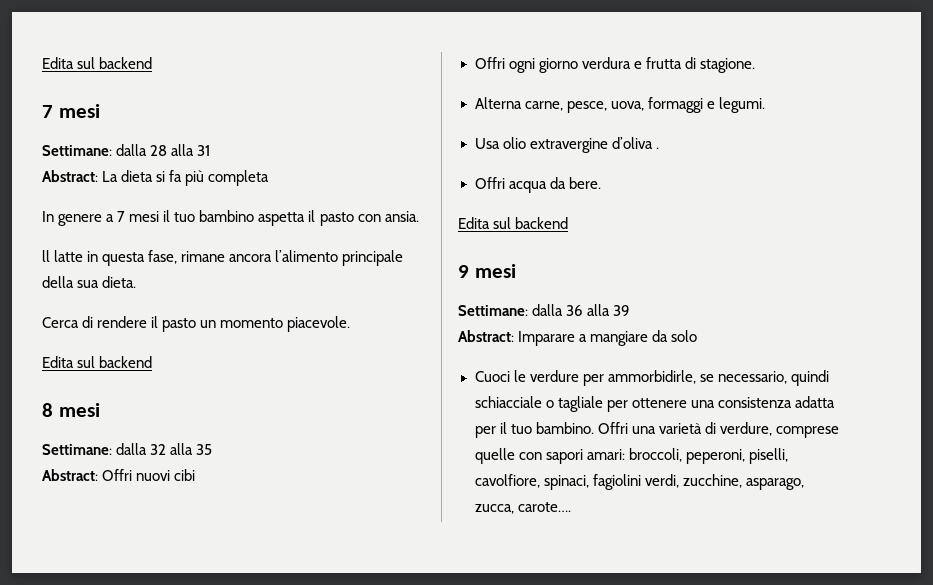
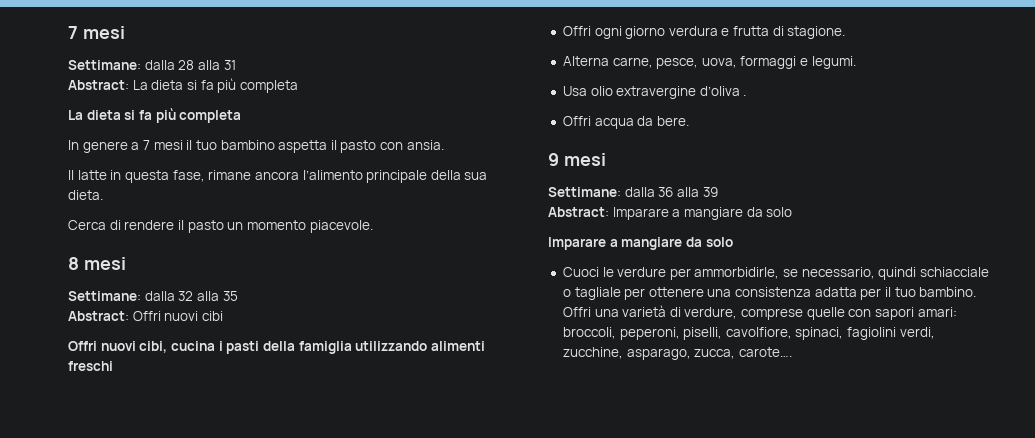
[42,57,153,69] Edita sul backend // -> (68, 32) none
(270, 178) none -> [68,108,242,123] // La dieta si fa più completa
[42,356,153,368] // Edita sul backend -> (373, 226) none
(196, 475) none -> [68,341,485,354] [68,361,113,371] // Offri nuovi cibi, cucina i pasti della famiglia utilizzando alimenti freschi
[458,217,569,229] // Edita sul backend -> (689, 121) none
(698, 336) none -> [548,237,733,250] // Imparare a mangiare da solo

